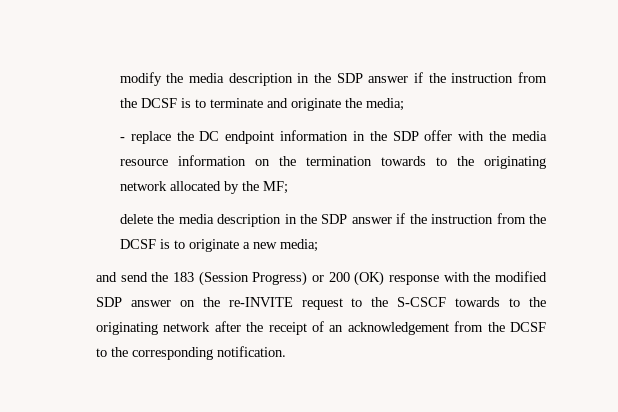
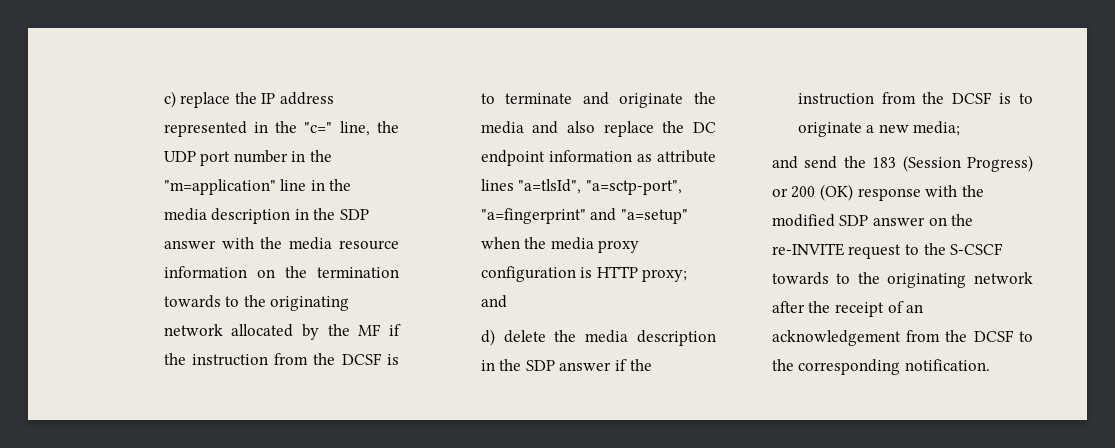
[119,72,547,86] [119,98,404,111] [119,130,453,144] modify the media description in the SDP answer if the instruction from the DCSF is to terminate and originate the media; // - replace the DC endpoint information in the SDP offer -> [163,91,335,108] [163,121,399,137] [163,150,333,166] [163,179,352,195] [163,208,370,224] [163,240,216,249] c) replace the IP address represented in the "c=" line, the UDP port number in the "m=application" line in the media description in the SDP answer
[262,181,288,194] MF; // -> [358,324,402,336] [163,353,399,366] [480,92,716,108] [480,121,716,137] [480,150,716,166] [480,179,682,195] [480,208,688,224] [480,237,640,253] [480,266,688,282] [480,295,507,308] [480,329,495,346] MF if the instruction from the DCSF is to terminate and originate the media and also replace the DC endpoint information as attribute lines "a=tlsId", "a=sctp-port", "a=fingerprint" and "a=setup" when the media proxy configuration is HTTP proxy; and // d)

